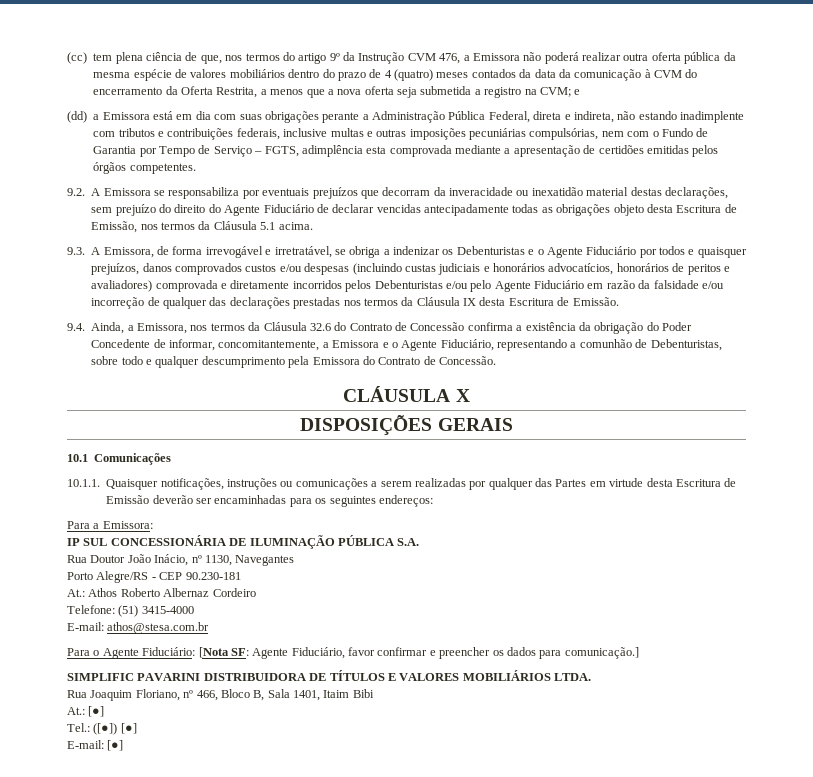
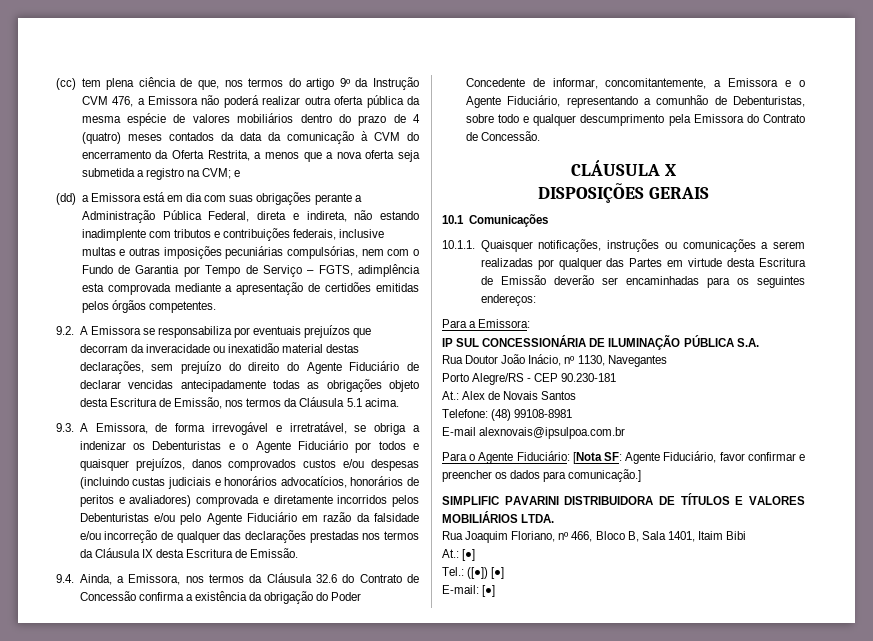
[88,588,256,597] [67,605,194,617] [67,622,210,634] Athos Roberto Albernaz Cordeiro // Telefone: (51) 3415-4000 // E-mail: athos@stesa.com.br -> [462,391,577,400] [442,409,573,421] [442,427,626,439] Alex de Novais Santos // Telefone: (48) 99108-8981 // E-mail alexnovais@ipsulpoa.com.br

